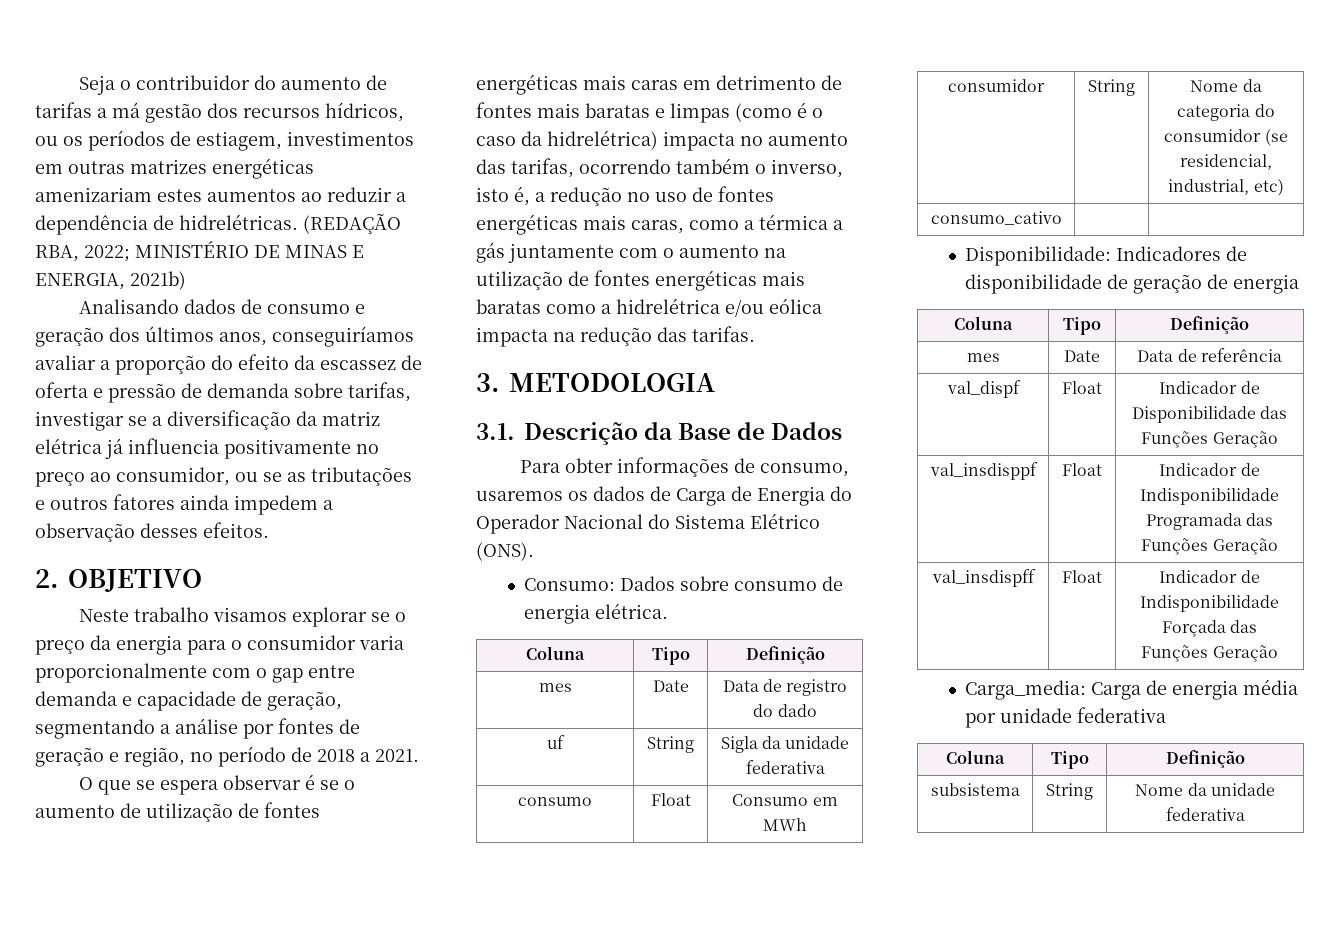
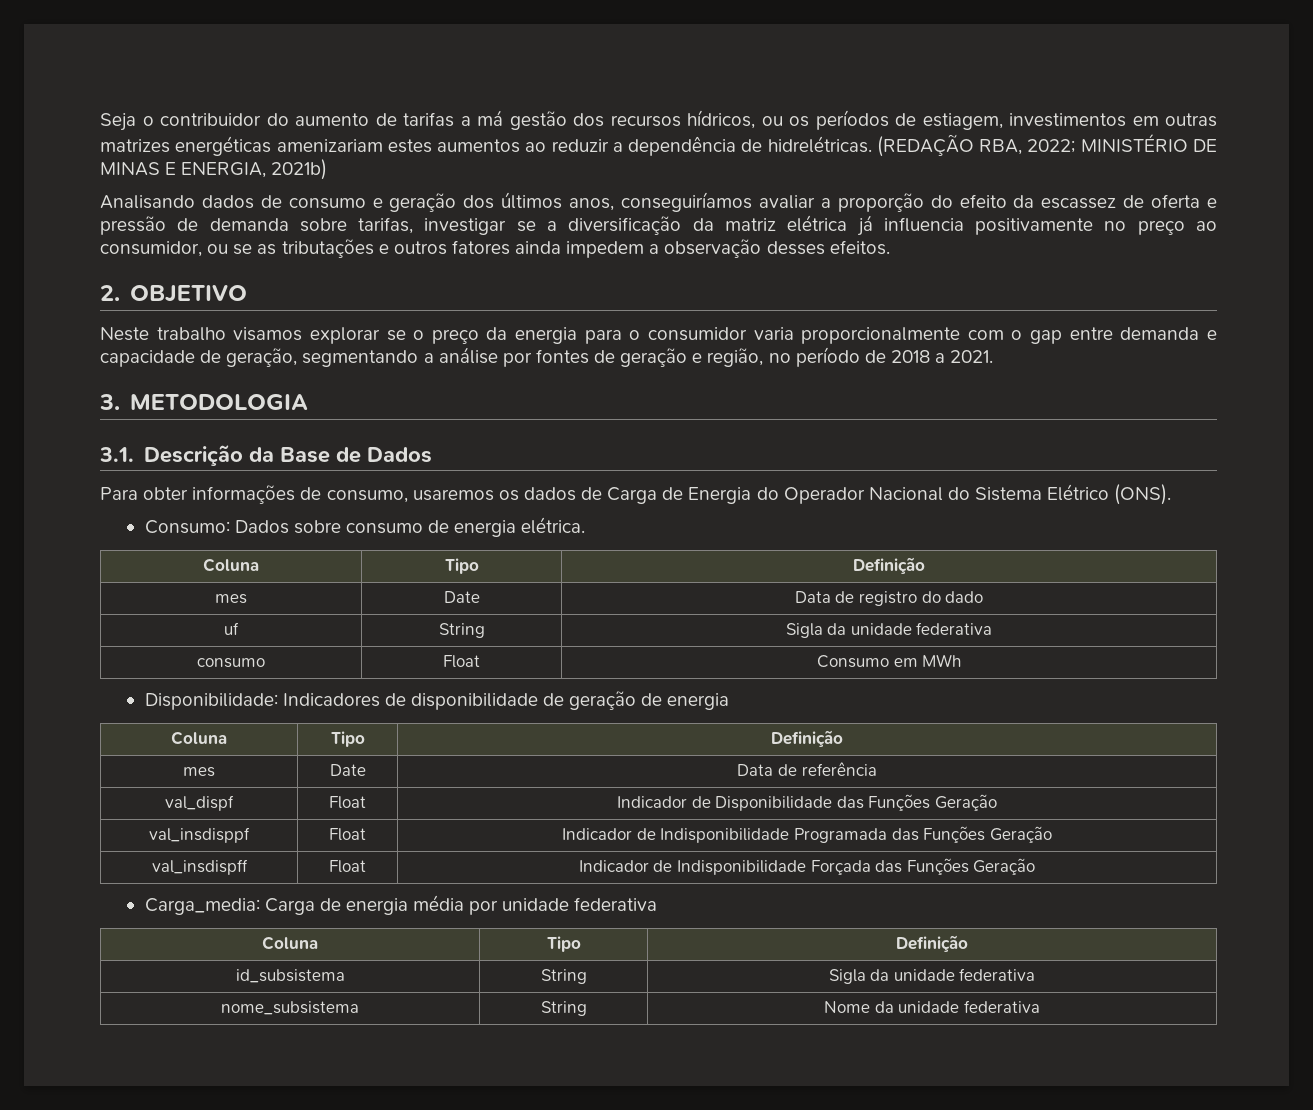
[78,774,355,795] [35,802,320,822] [476,74,842,95] [476,102,823,123] [476,130,848,151] [476,158,843,178] [476,186,774,206] [476,214,843,235] [476,242,786,263] [476,270,805,291] [476,298,822,317] [476,326,755,347] // O que se espera observar é se o aumento de utilização de fontes energéticas mais caras em detrimento de fontes mais baratas e limpas (como é o caso da hidrelétrica) impacta no aumento das tarifas, ocorrendo também o inverso, isto é, a redução no uso de fontes energéticas mais caras, como a térmica a gás juntamente com o aumento na utilização de fontes energéticas mais baratas como a hidrelétrica e/ou eólica impacta na redução das tarifas. -> (994, 356) none
[948,79,1045,92] [1088,79,1135,96] [1190,79,1262,92] [1177,104,1275,121] [1164,129,1288,146] [1180,154,1272,170] [1168,179,1284,196] [930,211,1062,225] // consumidor | String | Nome da categoria do consumidor (se residencial, industrial, etc) // consumo_cativo | | -> (962, 660) none
[930,783,1020,796] subsistema -> [235,969,345,983] [540,969,587,984] [828,968,1036,984] [221,1001,359,1015] id_subsistema | String | Sigla da unidade federativa // nome_subsistema

